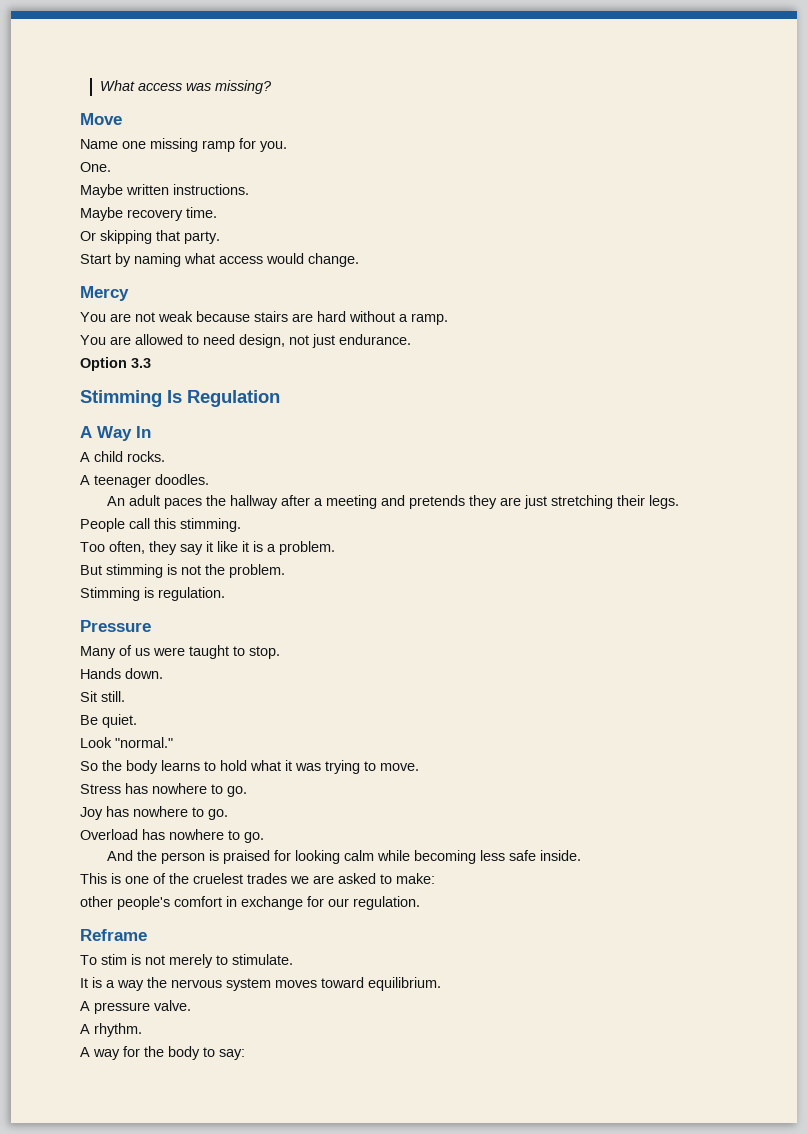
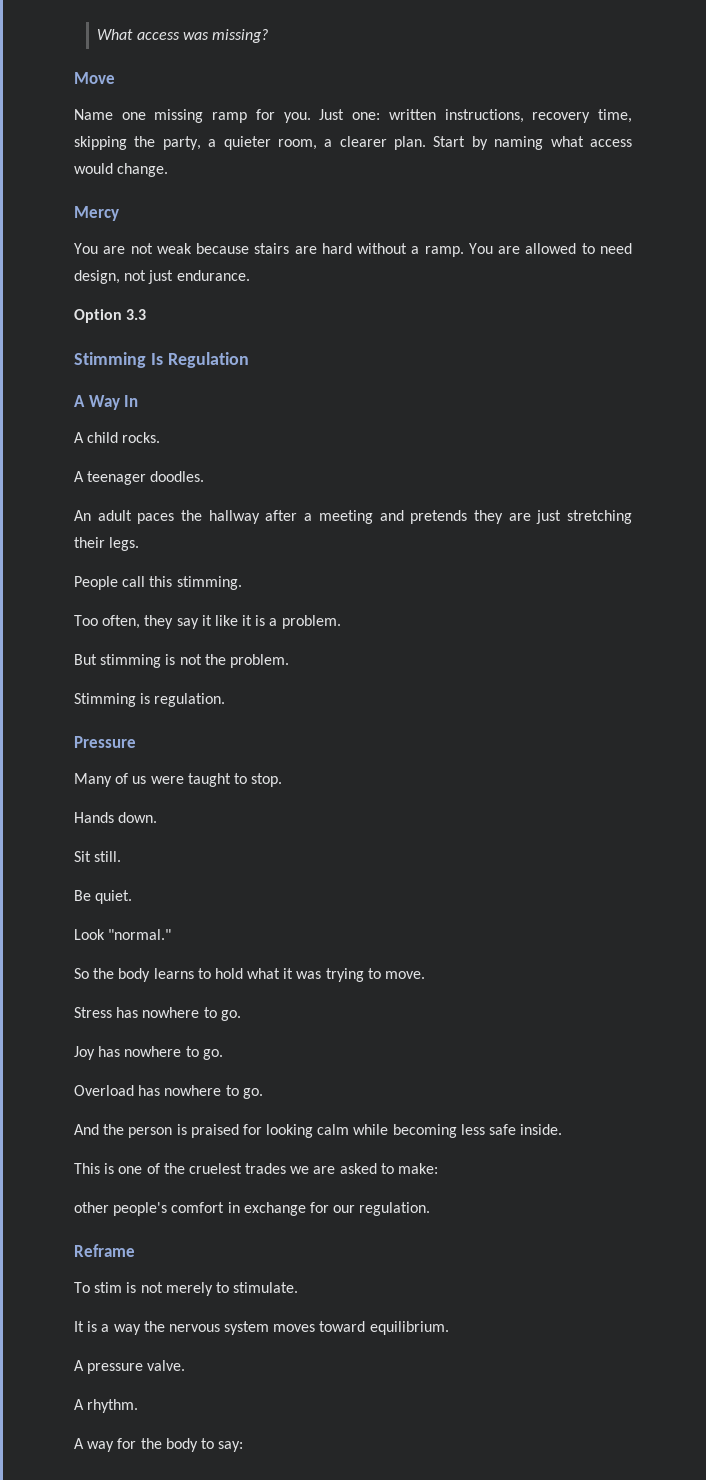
[80,162,111,172] [80,184,249,198] [80,207,217,221] [80,230,220,244] // One. // Maybe written instructions. // Maybe recovery time. // Or skipping that party. // -> [319,109,632,123] [74,136,427,150] Just one: written instructions, recovery time, skipping the party, a quieter room, a clearer plan.
(448, 319) // -> (464, 251) none

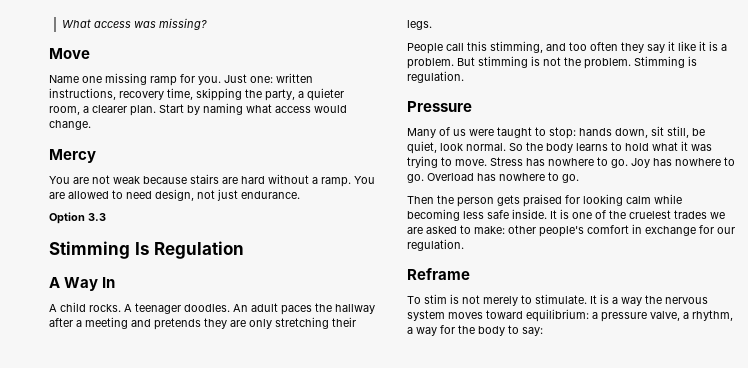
(161, 437) // -> (121, 308) none
(205, 476) // -> (230, 308) none
[536,510,562,524] just -> [249,319,272,329] only
[176,576,242,590] [74,615,141,629] stimming. // Too often, -> [490,41,618,53] stimming, and too often
(341, 622) // -> (454, 63) none
(289, 661) // -> (631, 63) none
[251,773,283,787] [74,812,158,823] [74,851,122,862] [74,890,133,904] [74,929,172,940] stop. // Hands down. // Sit still. // Be quiet. // Look "normal." // -> [549,126,705,139] [407,141,506,154] stop: hands down, sit still, be quiet, look normal.
(426, 975) // -> (487, 162) none
(241, 1015) // -> (628, 163) none
(223, 1054) // -> (424, 178) none
[74,1124,99,1135] And -> [407,196,434,204] Then
[176,1124,187,1135] is -> [497,195,520,206] gets
[74,1163,100,1174] // This -> [550,210,557,219] It
(439, 1168) // -> (505, 230) none
(299, 1287) // -> (587, 299) none
[369,1321,449,1335] [74,1360,186,1374] [74,1399,139,1413] [74,1438,84,1449] equilibrium. // A pressure valve. // A rhythm. // A -> [526,309,733,322] [407,327,413,334] equilibrium: a pressure valve, a rhythm, a

